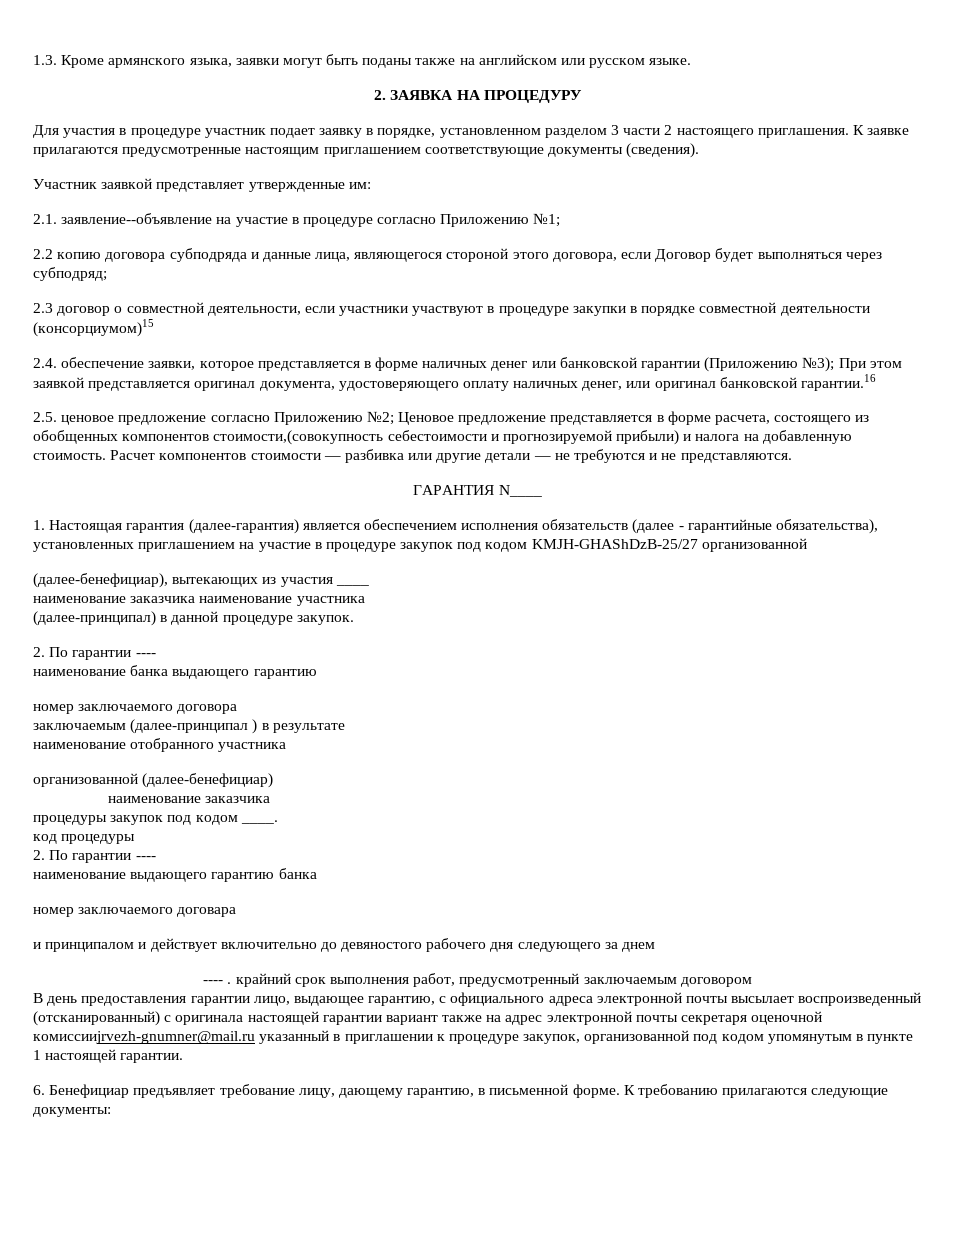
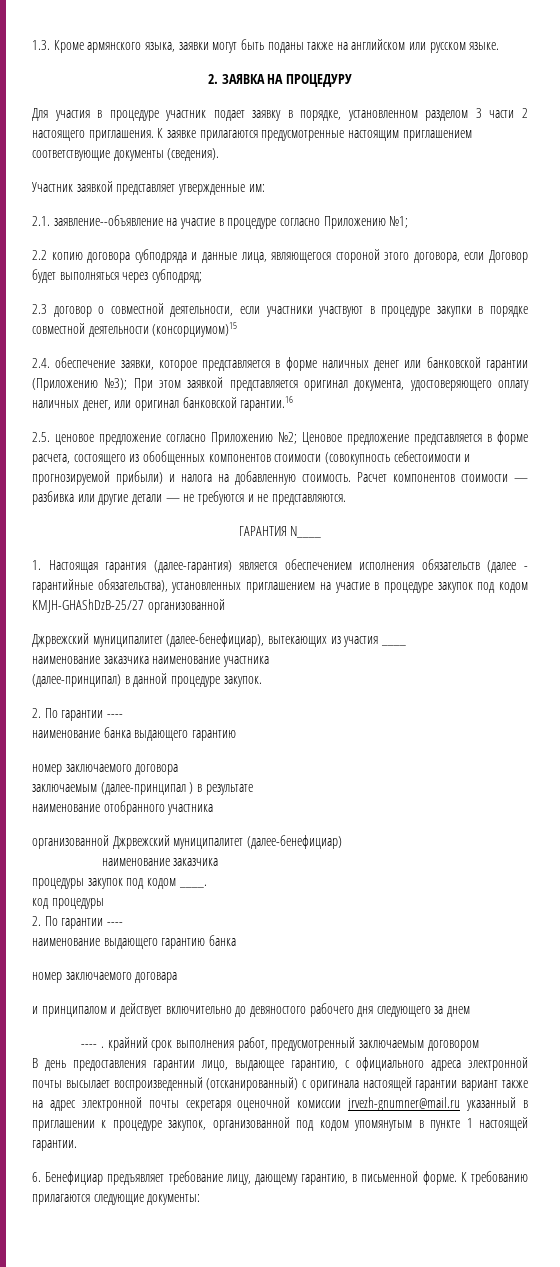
[213,430,384,445] стоимости,(совокупность -> [274,452,390,465] стоимости (совокупность
(807, 545) none -> [32,633,163,647] Джрвежский муниципалитет
(138, 780) none -> [112,835,244,849] Джрвежский муниципалитет
[33,1031,255,1044] комиссииjrvezh-gnumner@mail.ru -> [297,1097,461,1111] комиссии jrvezh-gnumner@mail.ru

